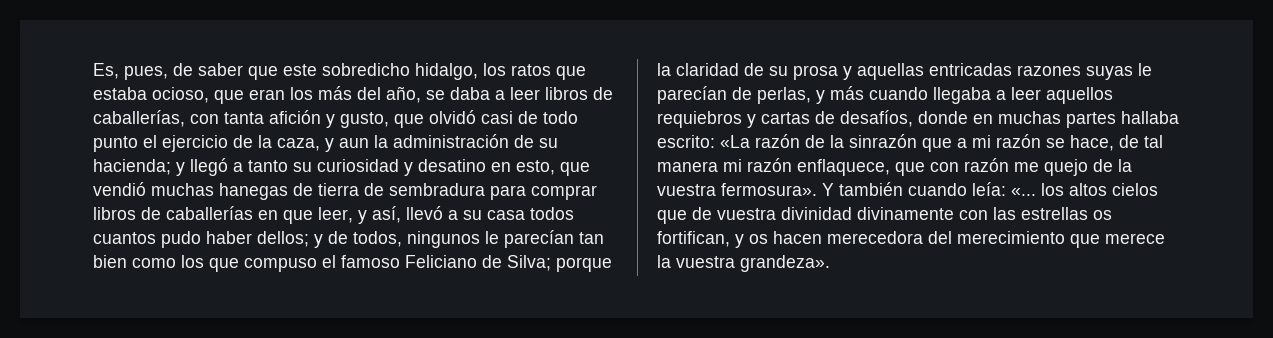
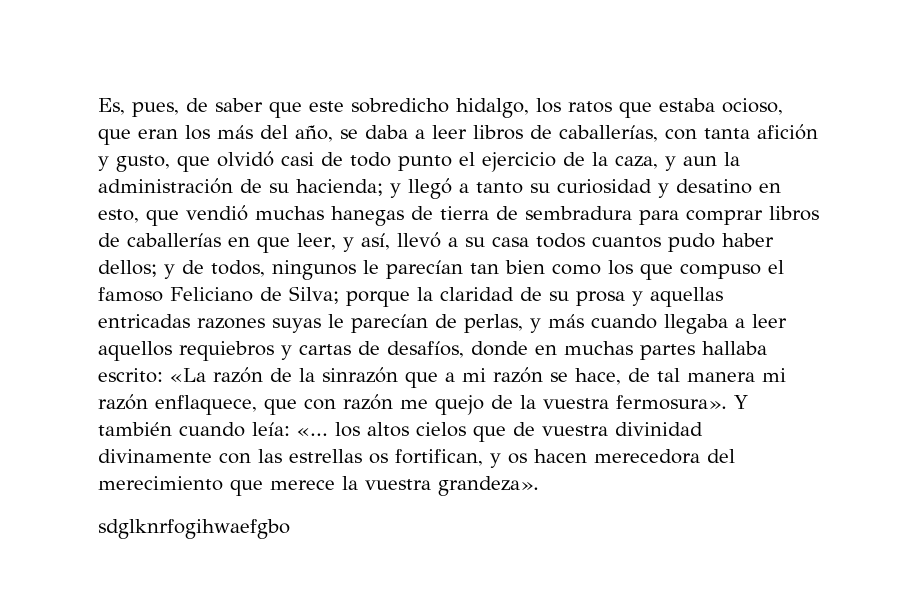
(830, 263) none -> [98,519,290,539] // sdglknrfogihwaefgbo

